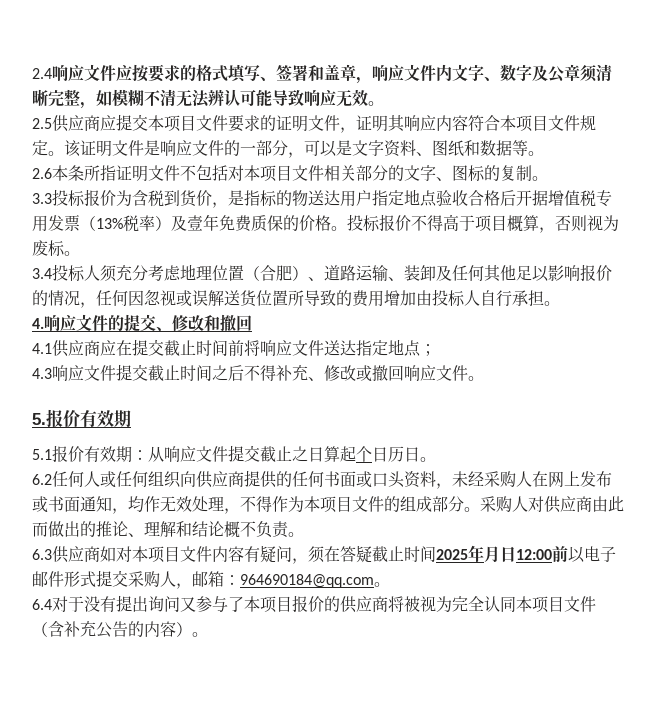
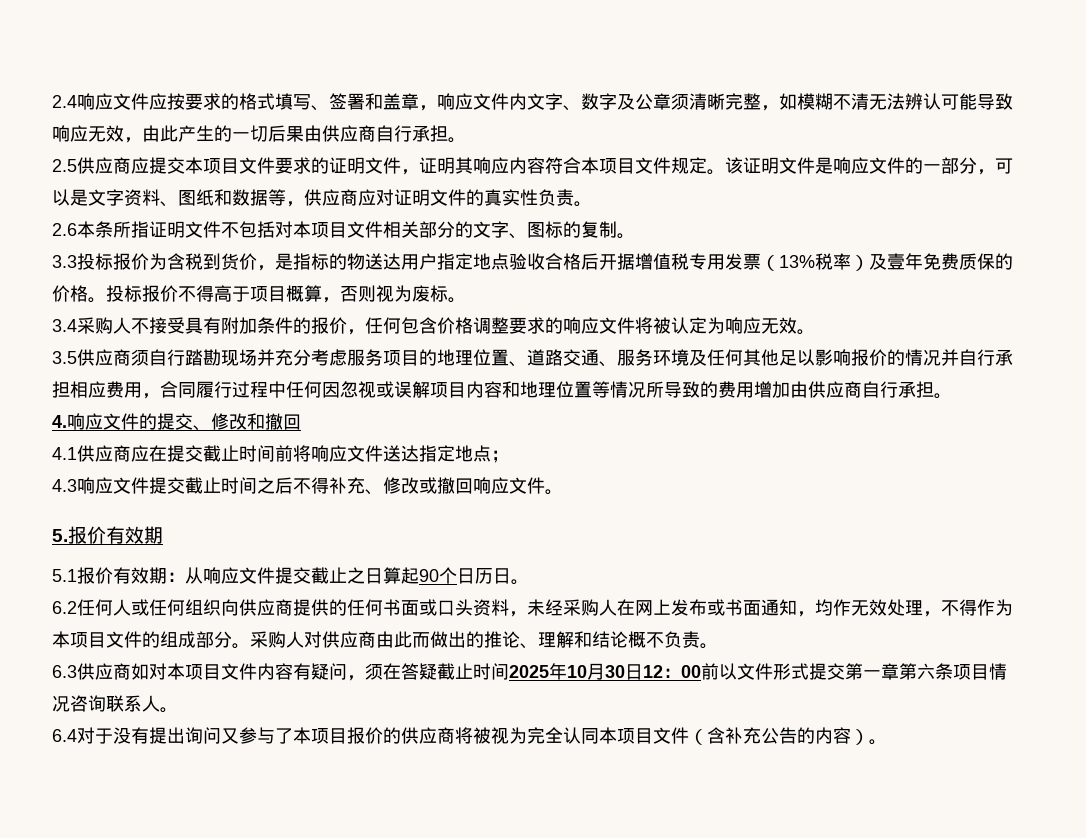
(368, 98) none -> [124,125,448,143] ，由此产生的一切后果由供应商自行承担
(528, 148) none -> [286,189,574,207] ，供应商应对证明文件的真实性负责
[52,264,436,282] 投标人须充分考虑地理位置（合肥）、道路运输、装卸 -> [77,317,815,335] [52,349,689,367] 采购人不接受具有附加条件的报价，任何包含价格调整要求的响应文件将被认定为响应无效。 // 3.5供应商须自行踏勘现场并充分考虑服务项目的地理位置、道路交通、服务环境
[80,290,288,308] ，任何因忽视或误解送货位置 -> [941,349,1013,366] [52,381,646,399] 并自行承担相应费用，合同履行过程中任何因忽视或误解项目内容和地理位置等情况
[432,289,480,307] 投标人 -> [808,381,862,398] 供应商
(356, 454) none -> [419,569,439,582] 90
[484,546,616,563] [32,570,374,589] 月日12:00前以电子邮件形式提交采购人，邮箱：964690184@qq.com -> [567,663,1007,680] [52,695,160,712] 10月30日12：00前以文件形式提交第一章第六条项目情况咨询联系人

